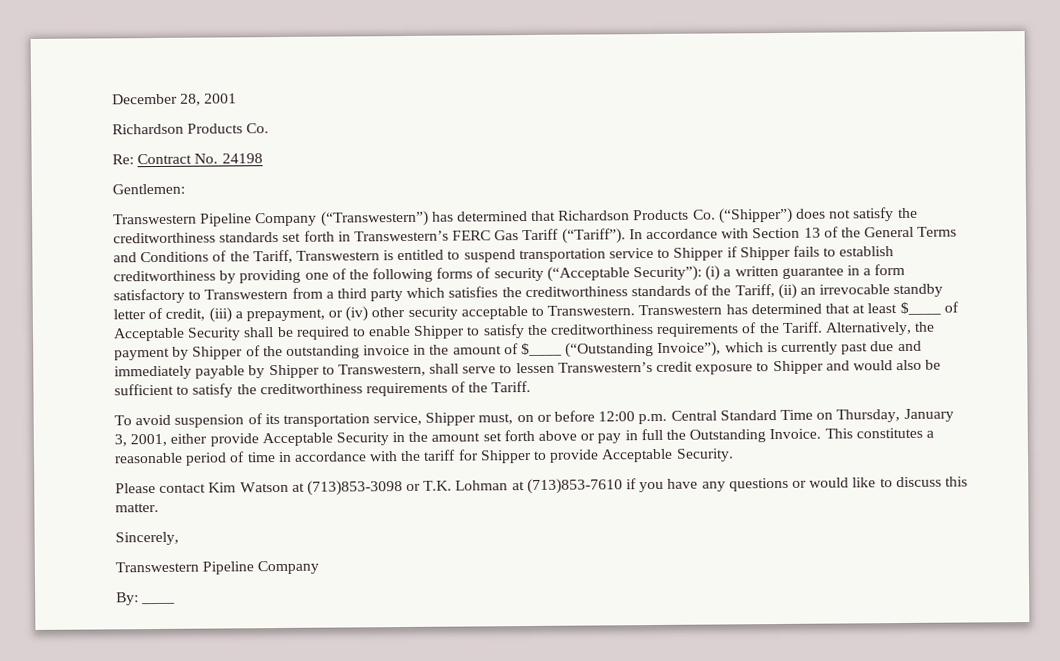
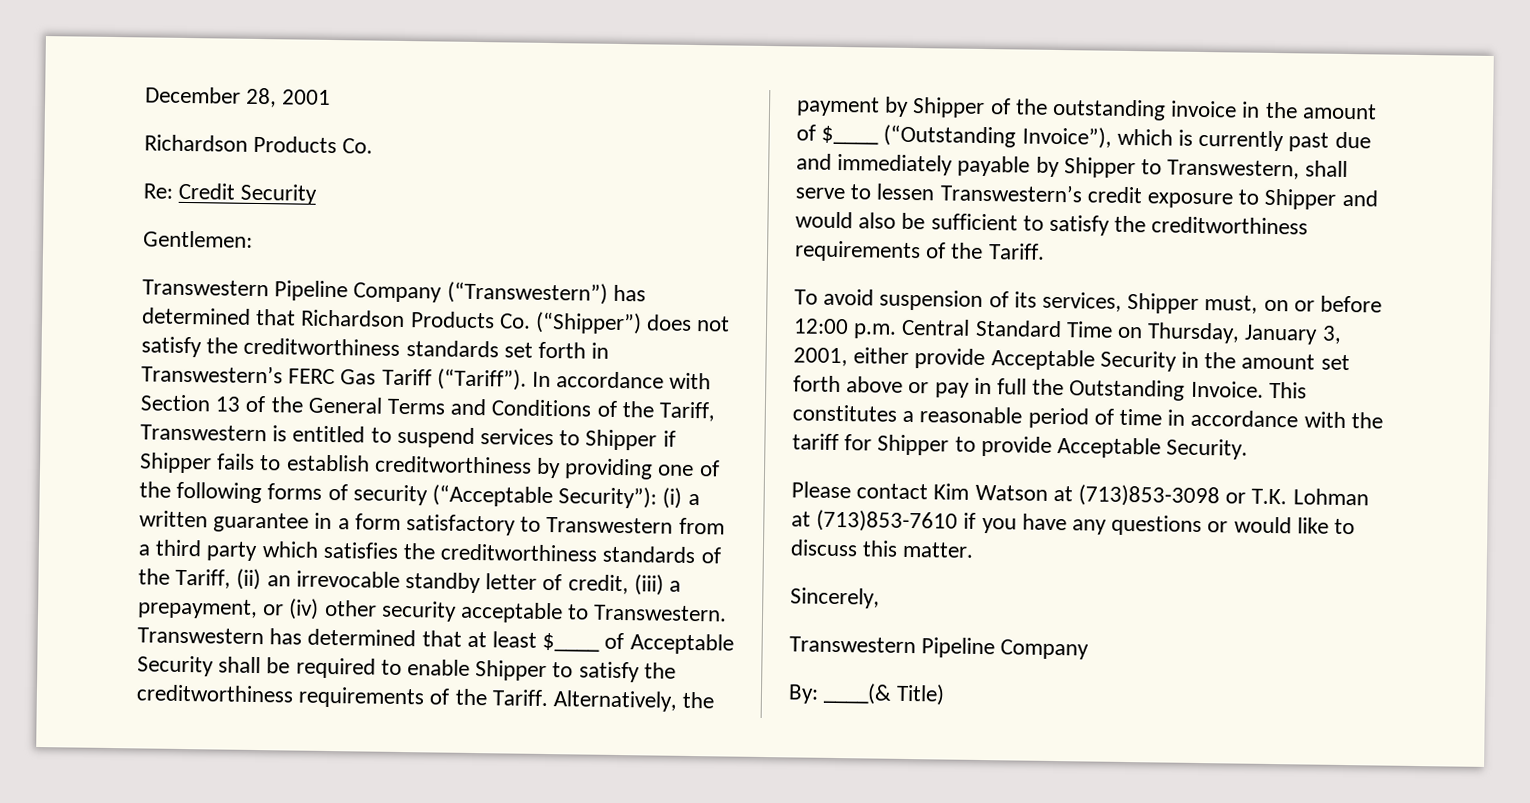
[137,153,263,165] Contract No. 24198 -> [178,182,318,205] Credit Security
[518,247,655,263] transportation service -> [480,428,555,446] services
[282,412,423,427] transportation service, -> [1042,291,1123,312] services,
[141,601,176,605] ____ -> [823,682,946,706] ____(& Title)

